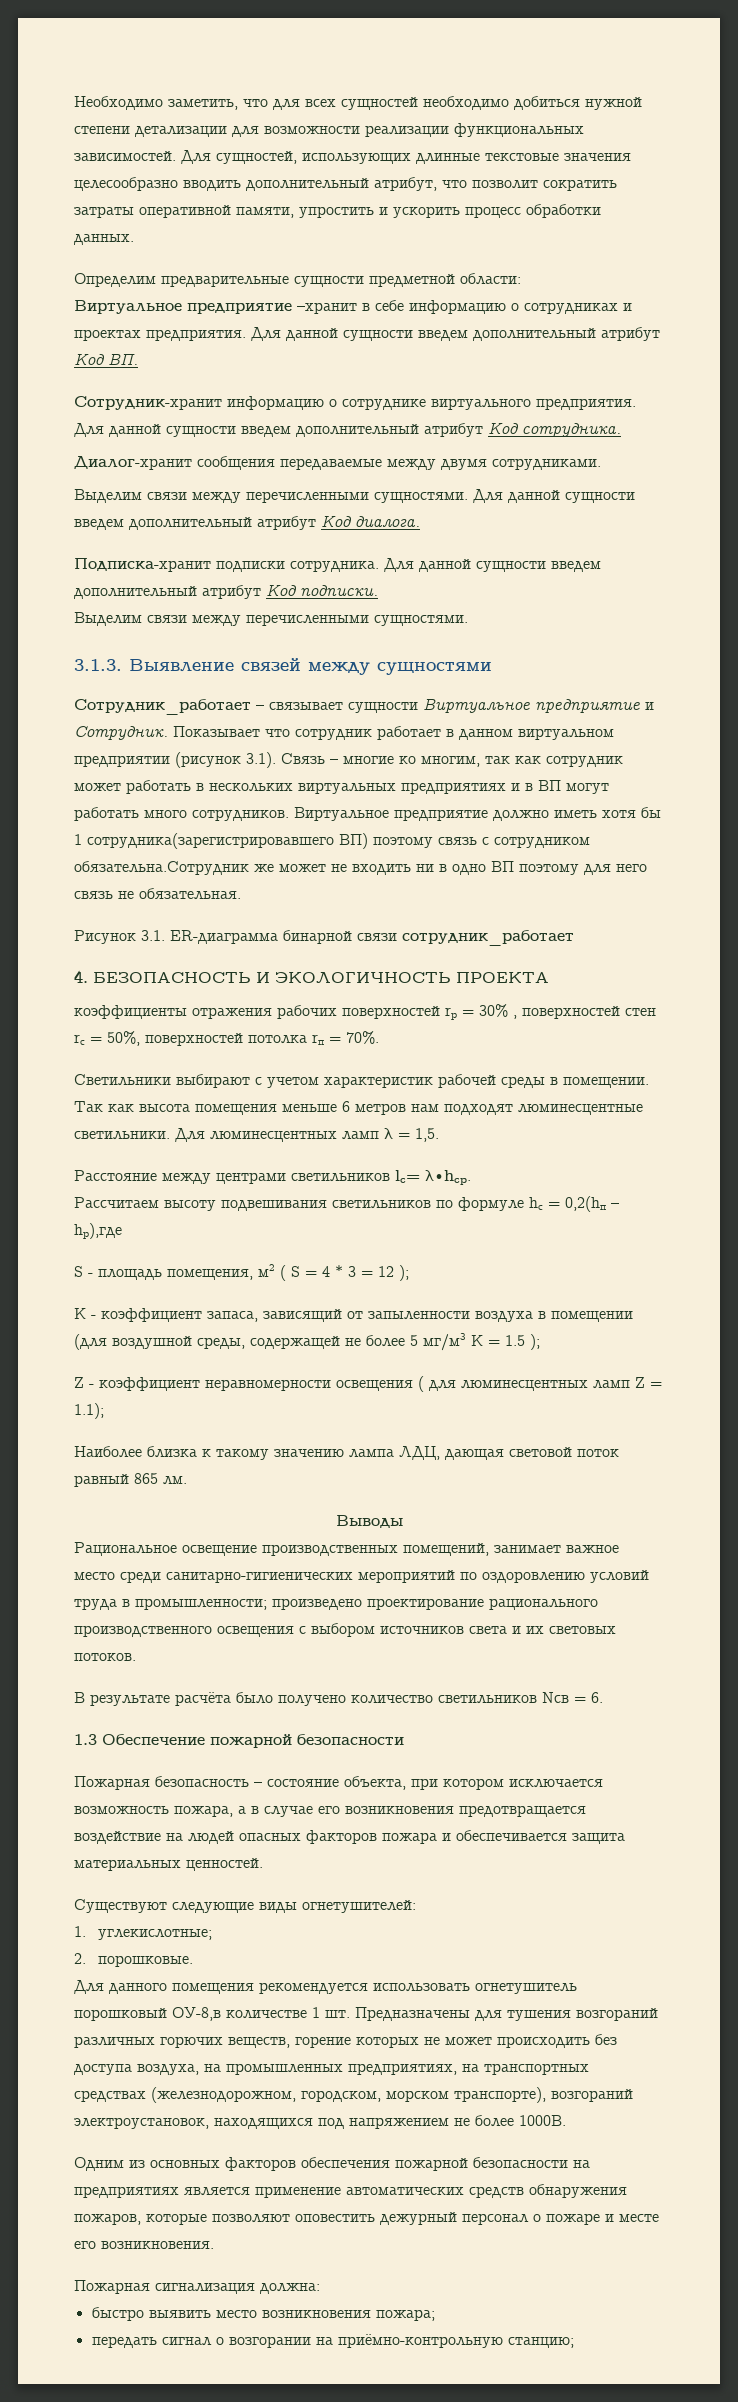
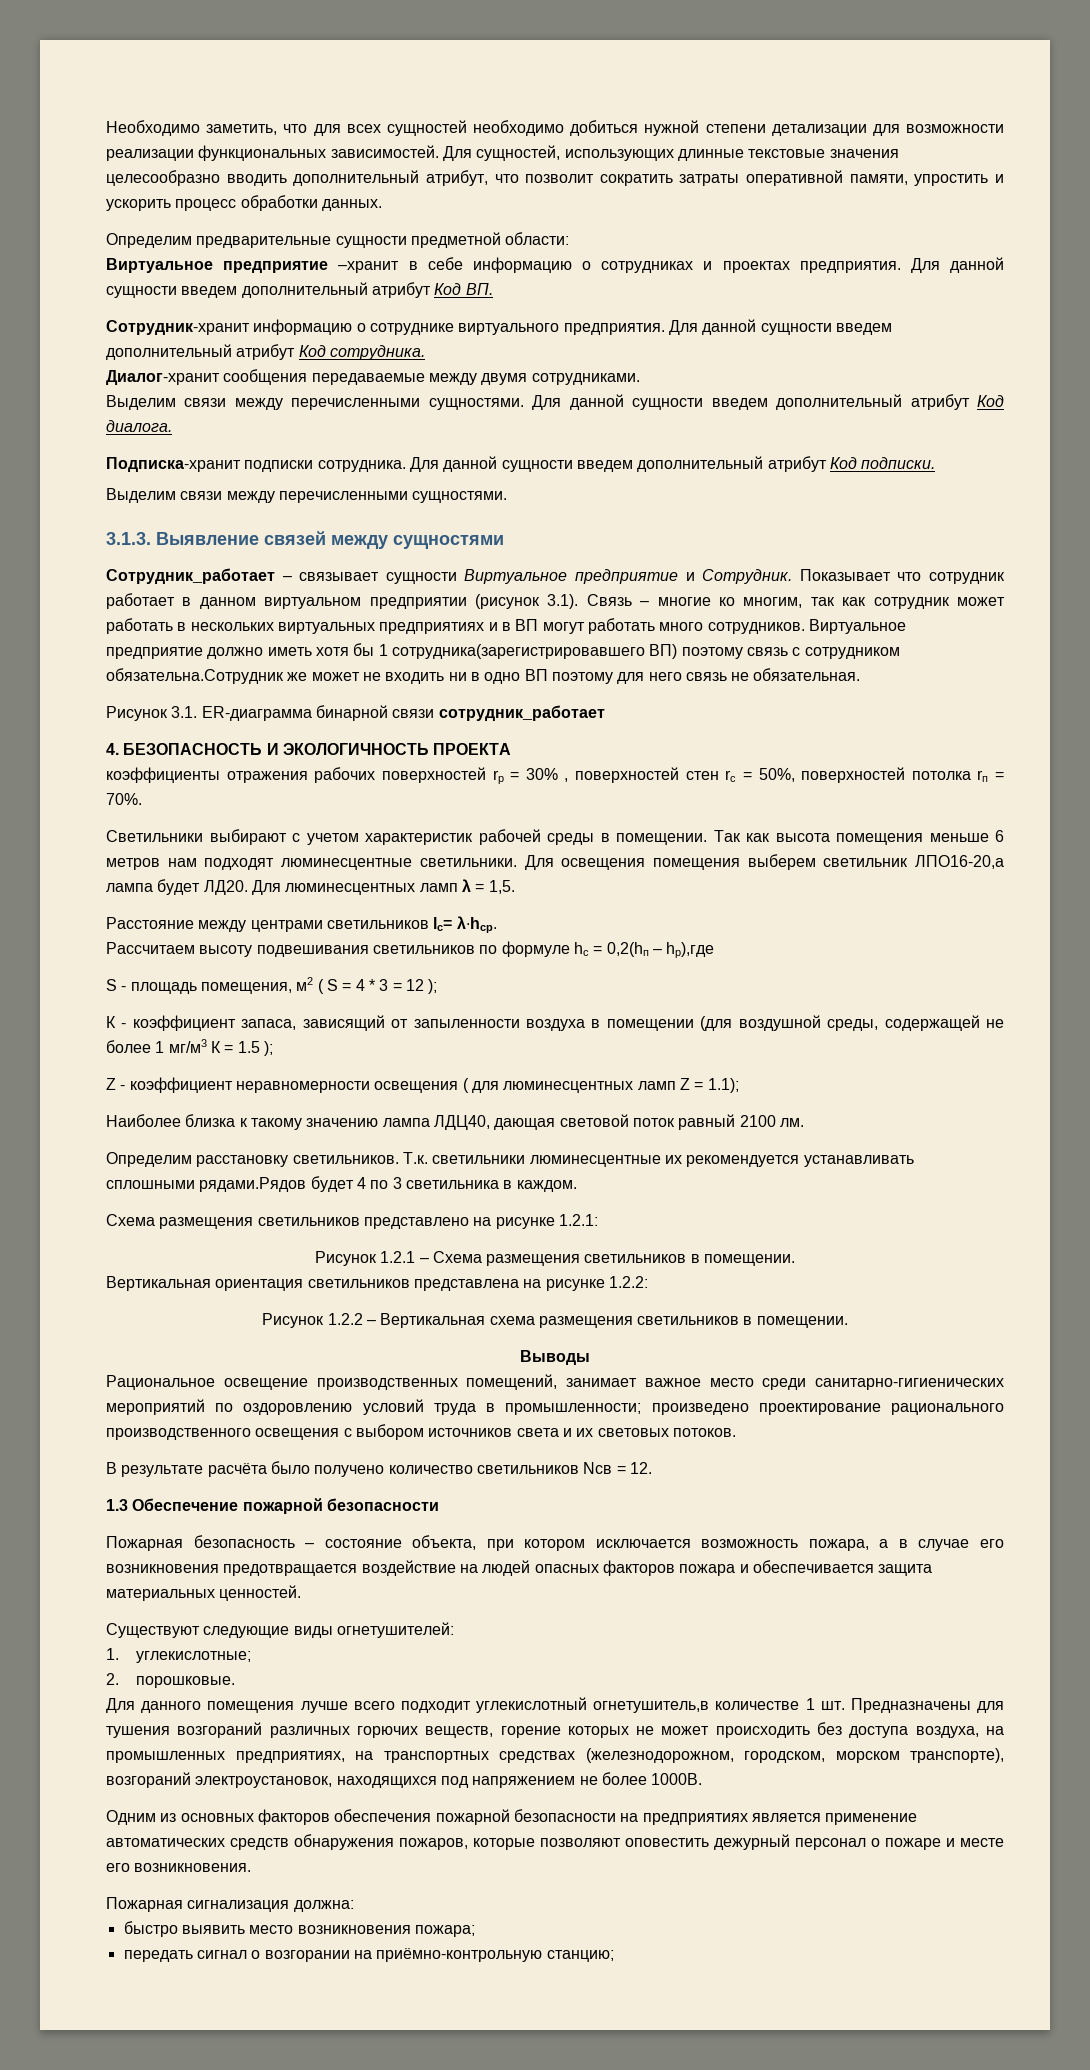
(205, 1135) none -> [561,854,1005,870] [106,879,281,895] освещения помещения выберем светильник ЛПО16-20,а лампа будет ЛД20. Для
[410,1335,418,1346] 5 -> [155,1041,165,1053] 1
[399,1446,440,1460] ЛДЦ, -> [433,1115,490,1130] ЛДЦ40,
[134,1473,158,1484] 865 -> [739,1115,776,1127] 2100
(187, 1480) none -> [106,1152,914,1167] [106,1176,577,1192] [106,1214,598,1229] [314,1251,796,1266] [106,1276,648,1291] [262,1313,848,1328] // Определим расстановку светильников. Т.к. светильники люминесцентные их рекомендуется устанавливать сплошными рядами.Рядов будет 4 по 3 светильника в каждом. // Схема размещения светильников представлено на рисунке 1.2.1: // Рисунок 1.2.1 – Схема размещения светильников в помещении. // Вертикальная ориентация светильников представлена на рисунке 1.2.2: // Рисунок 1.2.2 – Вертикальная схема размещения светильников в помещении.
[591,1692,603,1703] 6. -> [629,1462,652,1474] 12.
[259,1982,577,1994] [74,2007,221,2021] рекомендуется использовать огнетушитель порошковый ОУ-8,в -> [300,1697,710,1713] лучше всего подходит углекислотный огнетушитель,в

